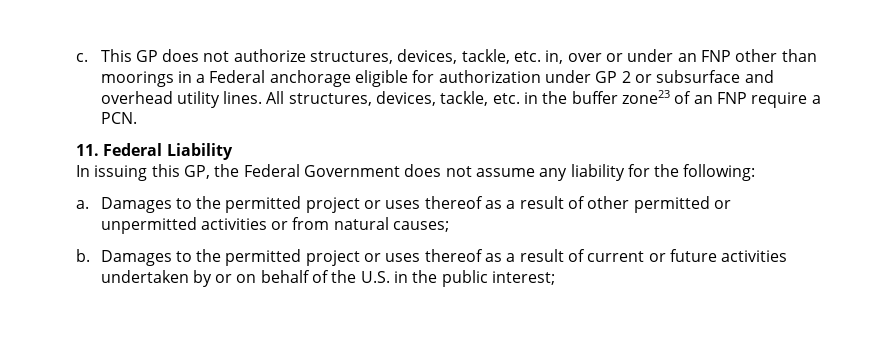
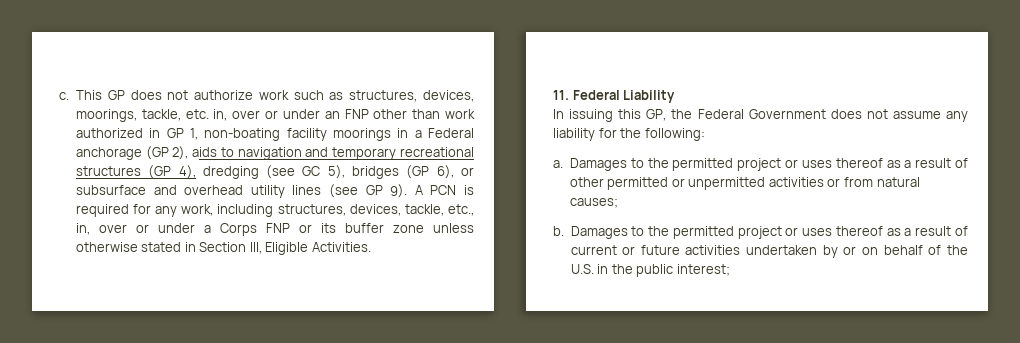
[310,49,458,64] structures, devices, -> [258,90,475,102] [75,109,137,122] work such as structures, devices, moorings,
(817, 55) none -> [444,109,475,119] [75,128,327,141] work authorized in GP 1, non-boating facility
[355,70,631,87] eligible for authorization under GP 2 -> [145,146,474,160] [75,165,454,179] (GP 2), aids to navigation and temporary recreational structures (GP 4), dredging (see GC 5), bridges (GP 6),
[223,90,821,108] [100,112,137,124] lines. All structures, devices, tackle, etc. in the buffer zone23 of an FNP require a PCN. -> [292,184,474,198] [75,204,474,217] [75,223,474,236] [75,242,371,255] lines (see GP 9). A PCN is required for any work, including structures, devices, tackle, etc., in, over or under a Corps FNP or its buffer zone unless otherwise stated in Section III, Eligible Activities.

